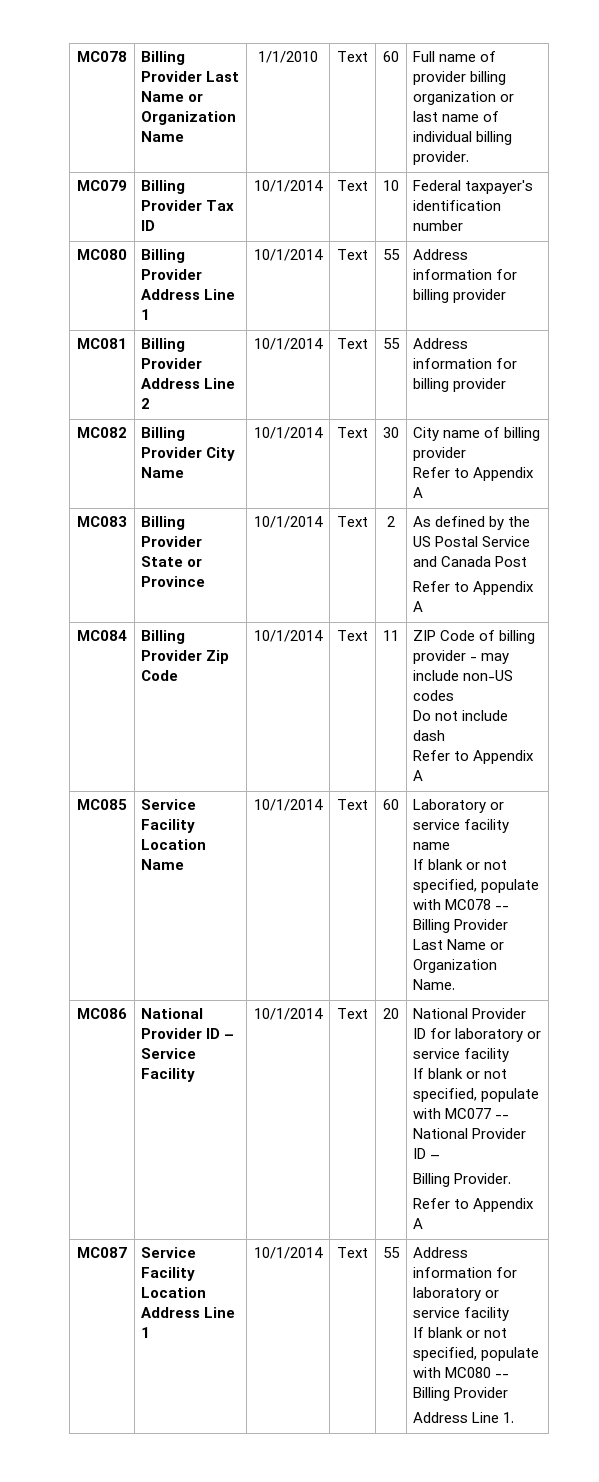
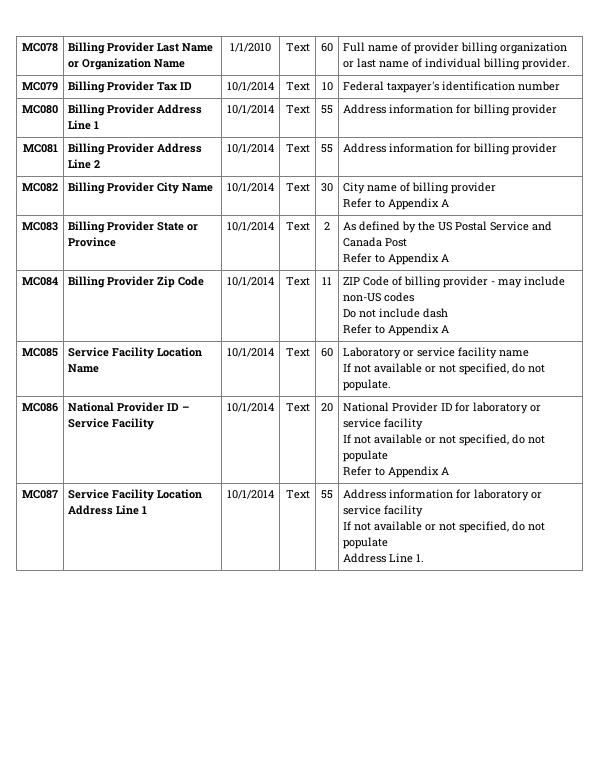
[428,859,508,870] [413,879,540,893] [413,899,510,910] [413,919,509,933] [413,939,505,950] [413,959,498,973] [413,979,456,990] blank or not specified, populate with MC078 -- Billing Provider Last Name or Organization Name. -> [354,363,546,375] [343,379,392,391] not available or not specified, do not populate.
[428,1068,508,1079] [413,1088,540,1102] [413,1108,510,1119] [413,1128,527,1139] [413,1148,441,1159] [413,1173,512,1187] blank or not specified, populate with MC077 -- National Provider ID – // Billing Provider. -> [354,434,546,446] [343,450,389,462] not available or not specified, do not populate
[428,1327,508,1338] [413,1347,540,1361] [413,1367,510,1378] [413,1387,509,1401] blank or not specified, populate with MC080 -- Billing Provider -> [354,521,546,533] [343,537,389,549] not available or not specified, do not populate

